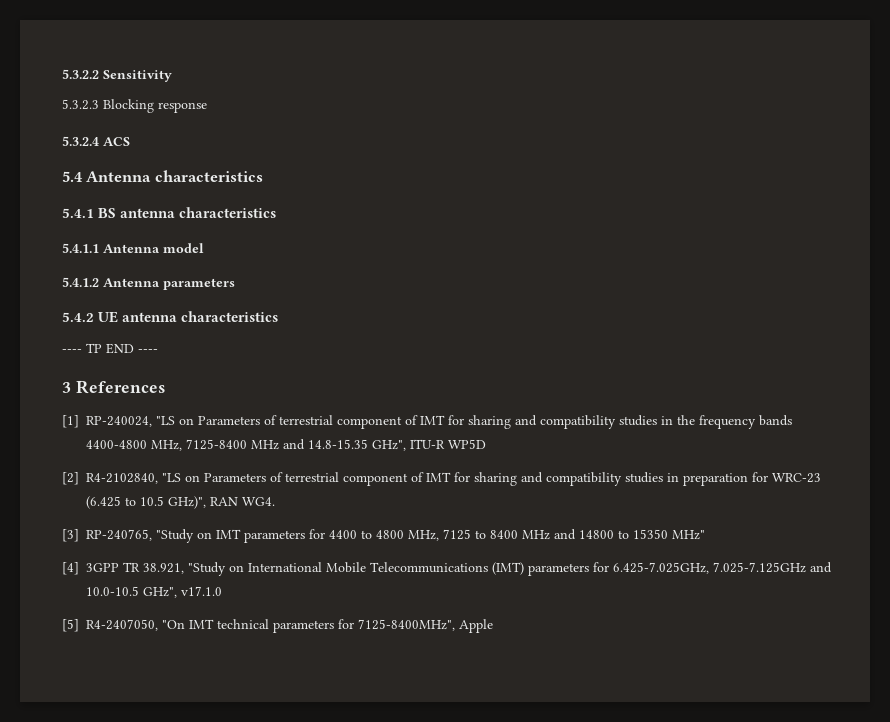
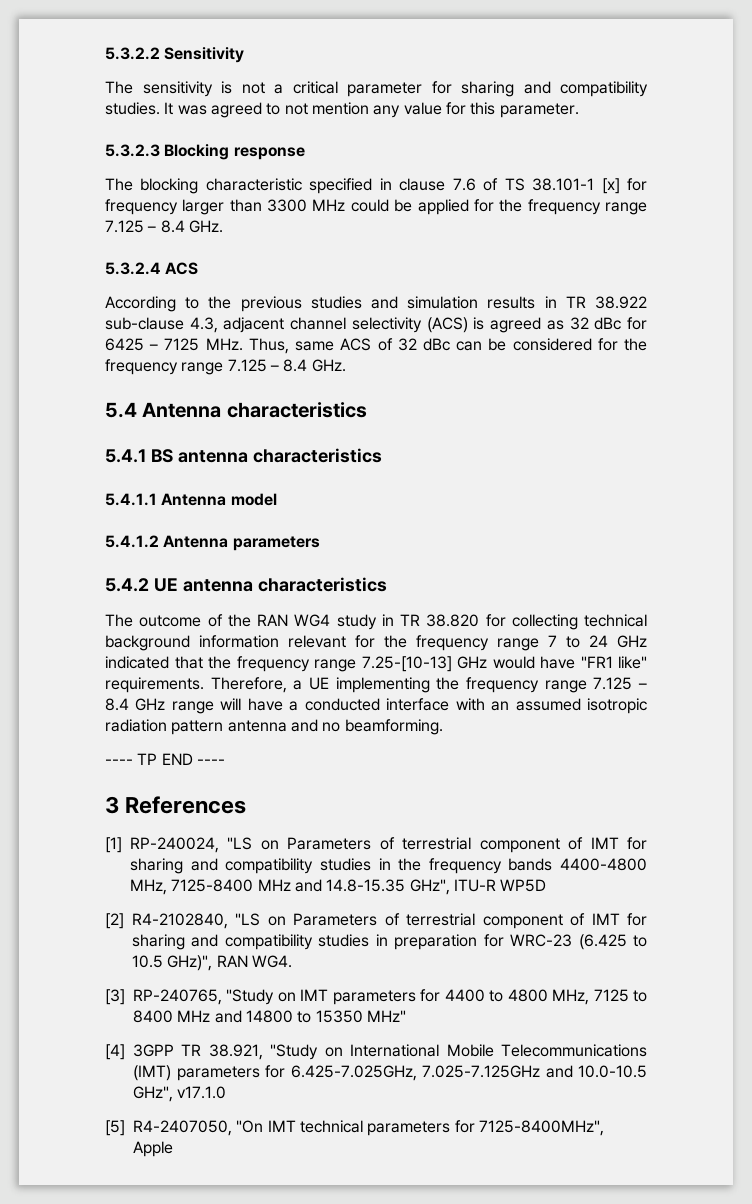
[62,99,207,113] [62,136,130,146] 5.3.2.3 Blocking response // 5.3.2.4 ACS -> [105,81,648,97] [105,102,579,118] [105,144,305,160] [105,178,647,194] [105,199,648,215] [105,220,223,233] [105,262,199,275] [105,296,647,312] [105,317,648,333] [105,338,648,354] [105,359,346,375] The sensitivity is not a critical parameter for sharing and compatibility studies. It was agreed to not mention any value for this parameter. // 5.3.2.3 Blocking response // The blocking characteristic specified in clause 7.6 of TS 38.101-1 [x] for frequency larger than 3300 MHz could be applied for the frequency range 7.125 – 8.4 GHz. // 5.3.2.4 ACS // According to the previous studies and simulation results in TR 38.922 sub-clause 4.3, adjacent channel selectivity (ACS) is agreed as 32 dBc for 6425 – 7125 MHz. Thus, same ACS of 32 dBc can be considered for the frequency range 7.125 – 8.4 GHz.
(279, 316) none -> [105,614,647,630] [105,635,647,651] [105,656,647,672] [105,677,647,693] [105,698,647,714] [105,719,443,735] // The outcome of the RAN WG4 study in TR 38.820 for collecting technical background information relevant for the frequency range 7 to 24 GHz indicated that the frequency range 7.25-[10-13] GHz would have "FR1 like" requirements. Therefore, a UE implementing the frequency range 7.125 – 8.4 GHz range will have a conducted interface with an assumed isotropic radiation pattern antenna and no beamforming.

